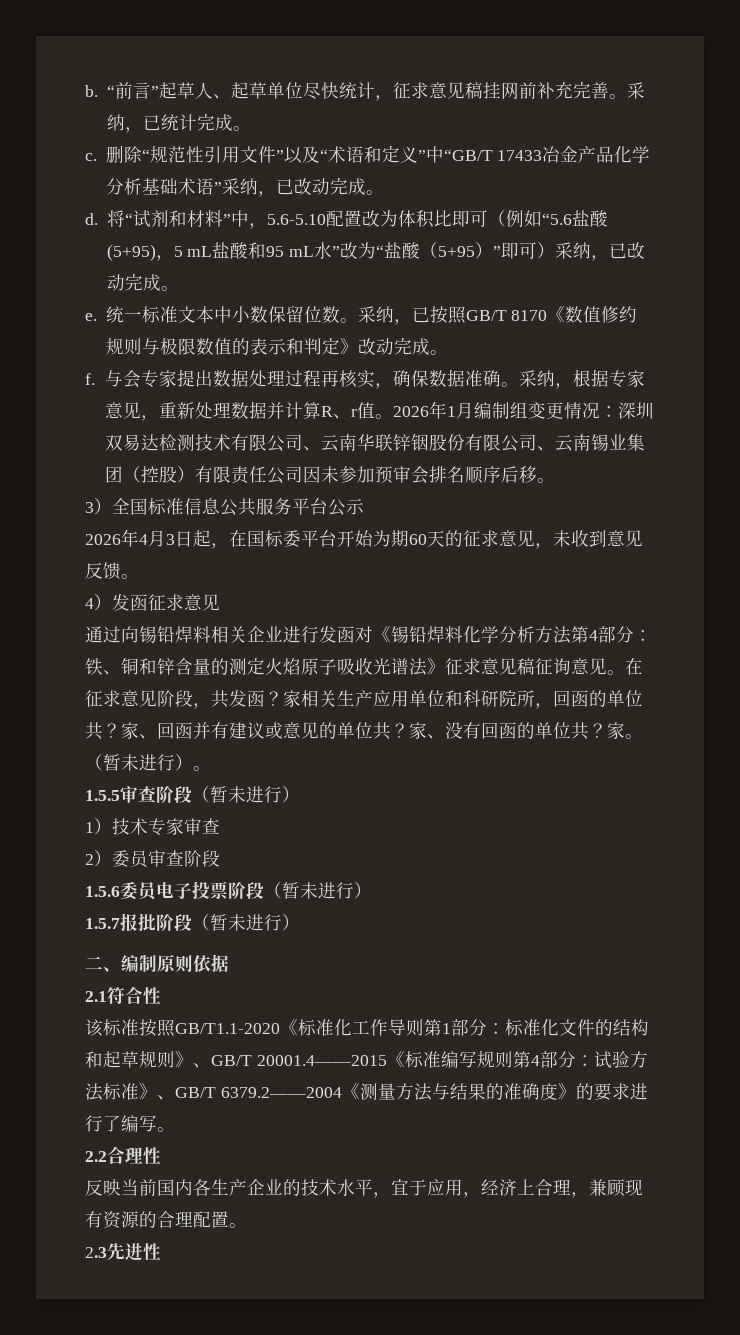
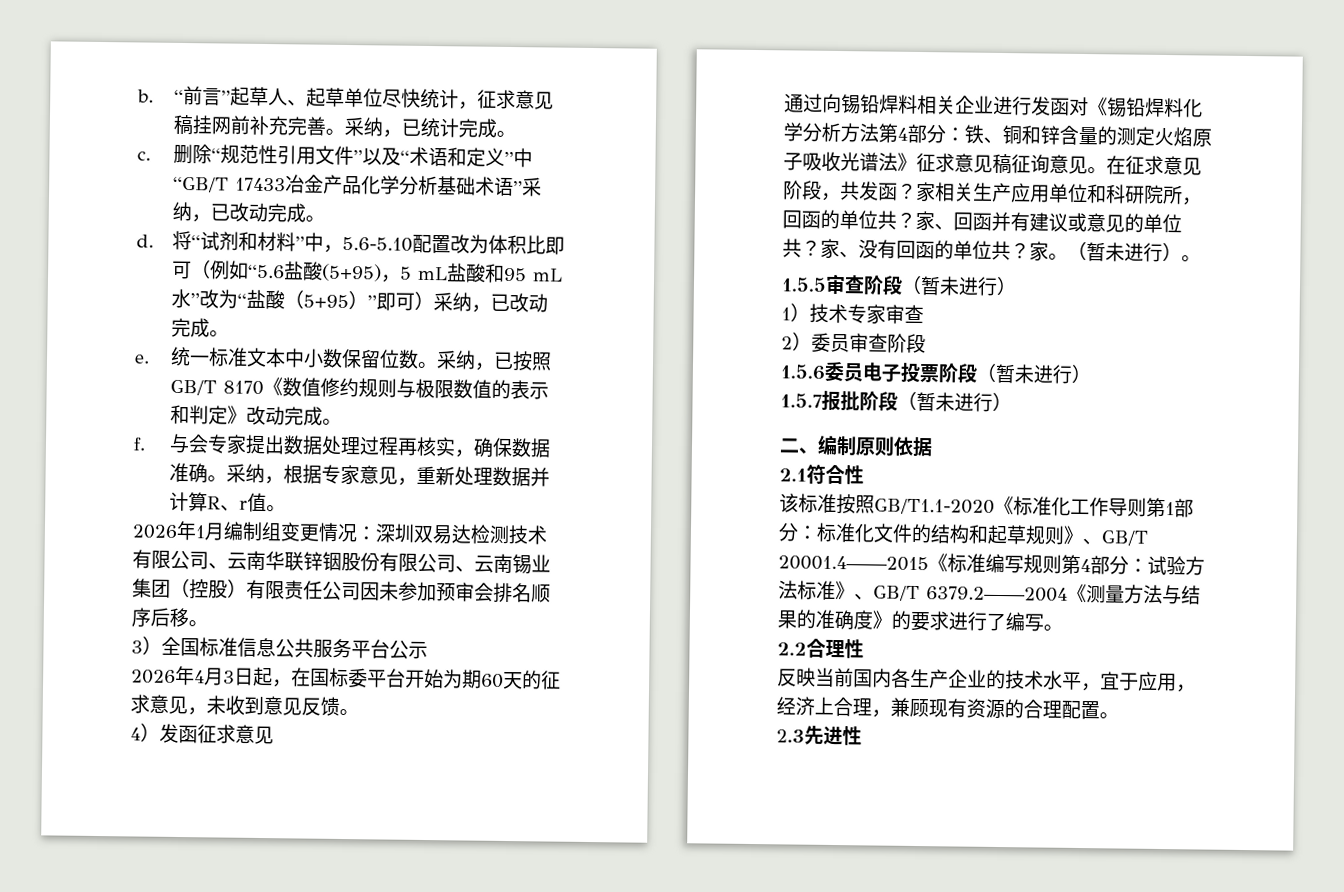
(394, 416) none -> (287, 508) //

